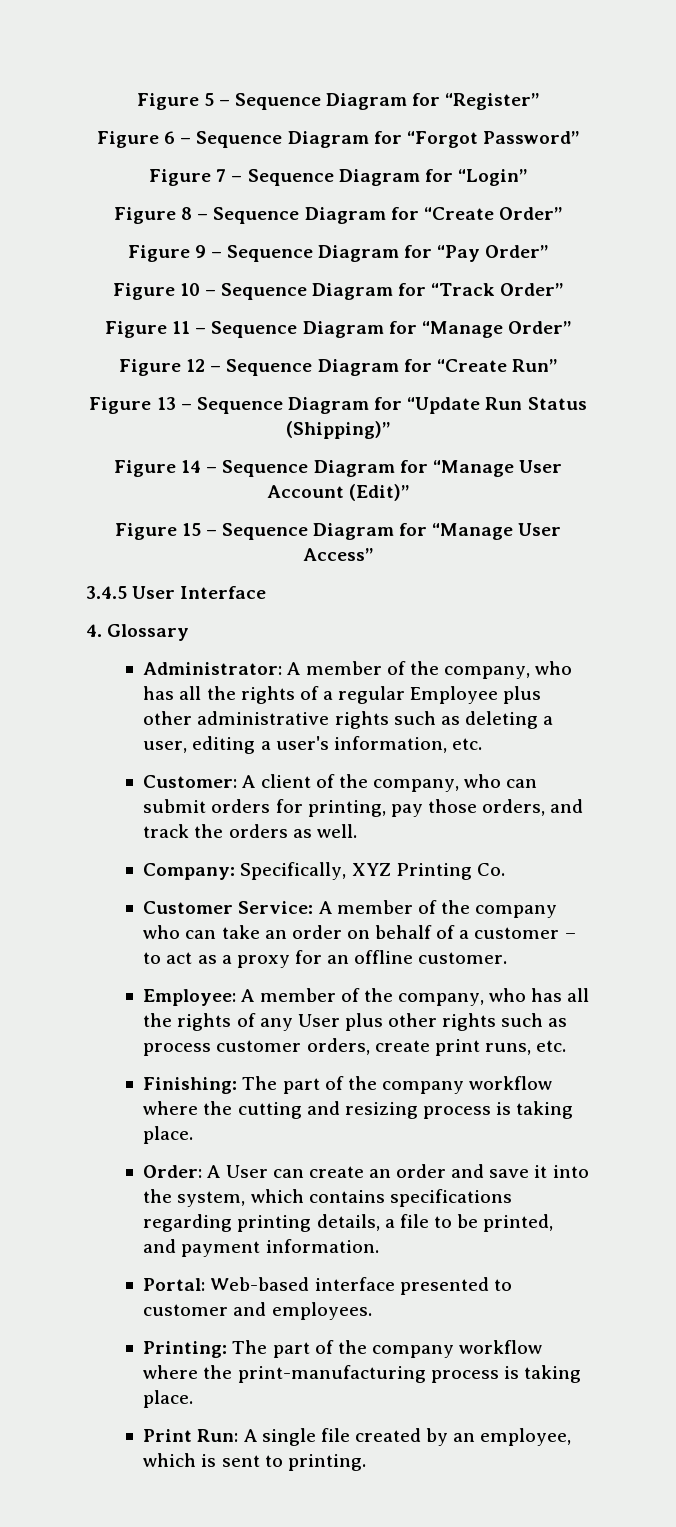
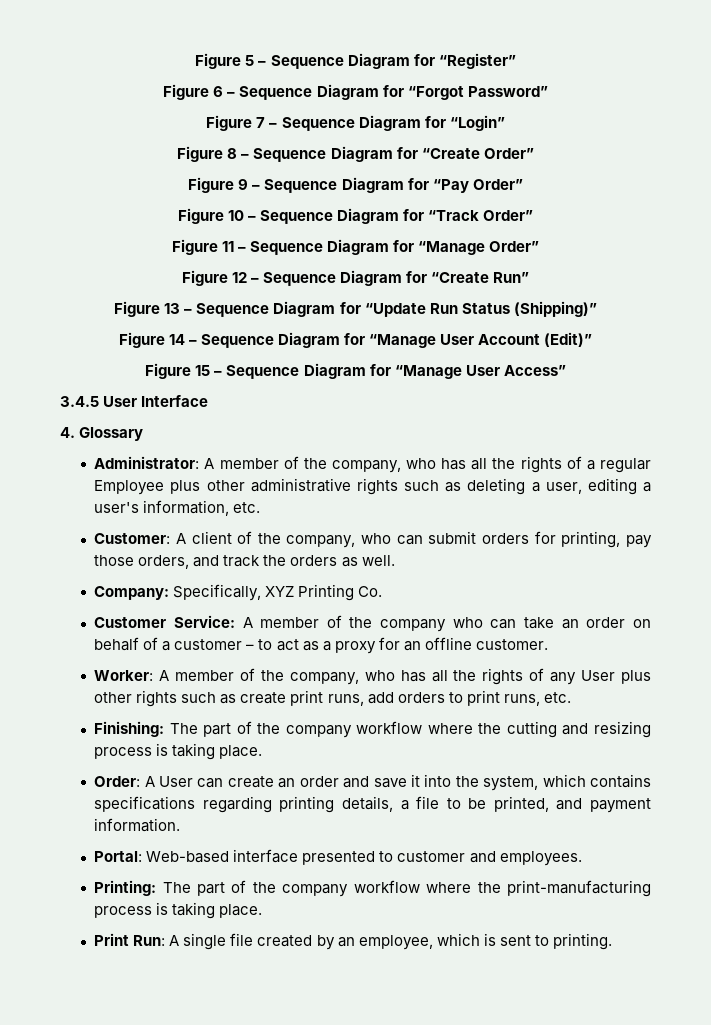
[143,989,237,1006] Employee: -> [94,670,154,681] Worker:
[143,1038,430,1056] process customer orders, create -> [240,690,463,706] create print runs, add orders to

